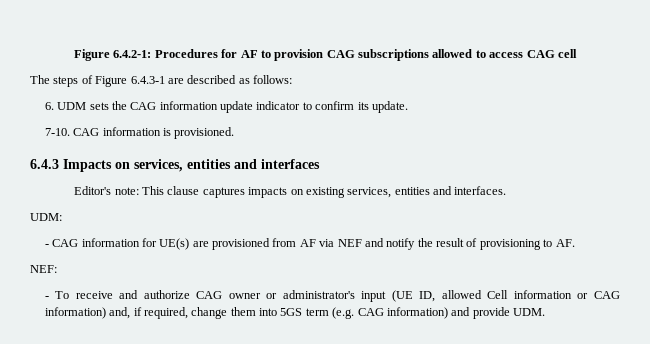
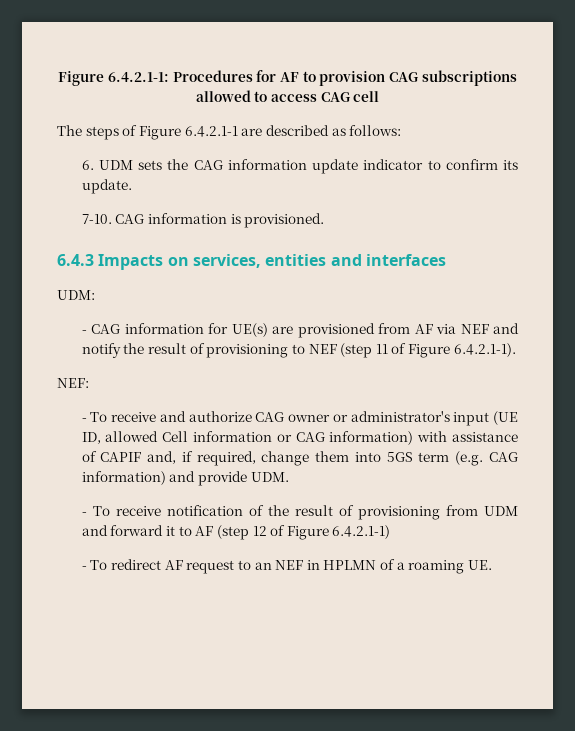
[74,49,152,61] Figure 6.4.2-1: -> [58,71,170,86] Figure 6.4.2.1-1:
[130,76,165,84] 6.4.3-1 -> [184,126,238,137] 6.4.2.1-1
[74,186,507,198] // Editor's note: This clause captures impacts on existing services, entities and interfaces. -> (446, 260) none
[555,239,575,247] AF. -> [308,343,516,358] NEF (step 11 of Figure 6.4.2.1-1).
(106, 313) none -> [417,431,519,442] [81,451,142,462] with assistance of CAPIF
(546, 312) none -> [81,505,518,520] [81,525,391,540] [81,559,493,574] // - To receive notification of the result of provisioning from UDM and forward it to AF (step 12 of Figure 6.4.2.1-1) // - To redirect AF request to an NEF in HPLMN of a roaming UE.

